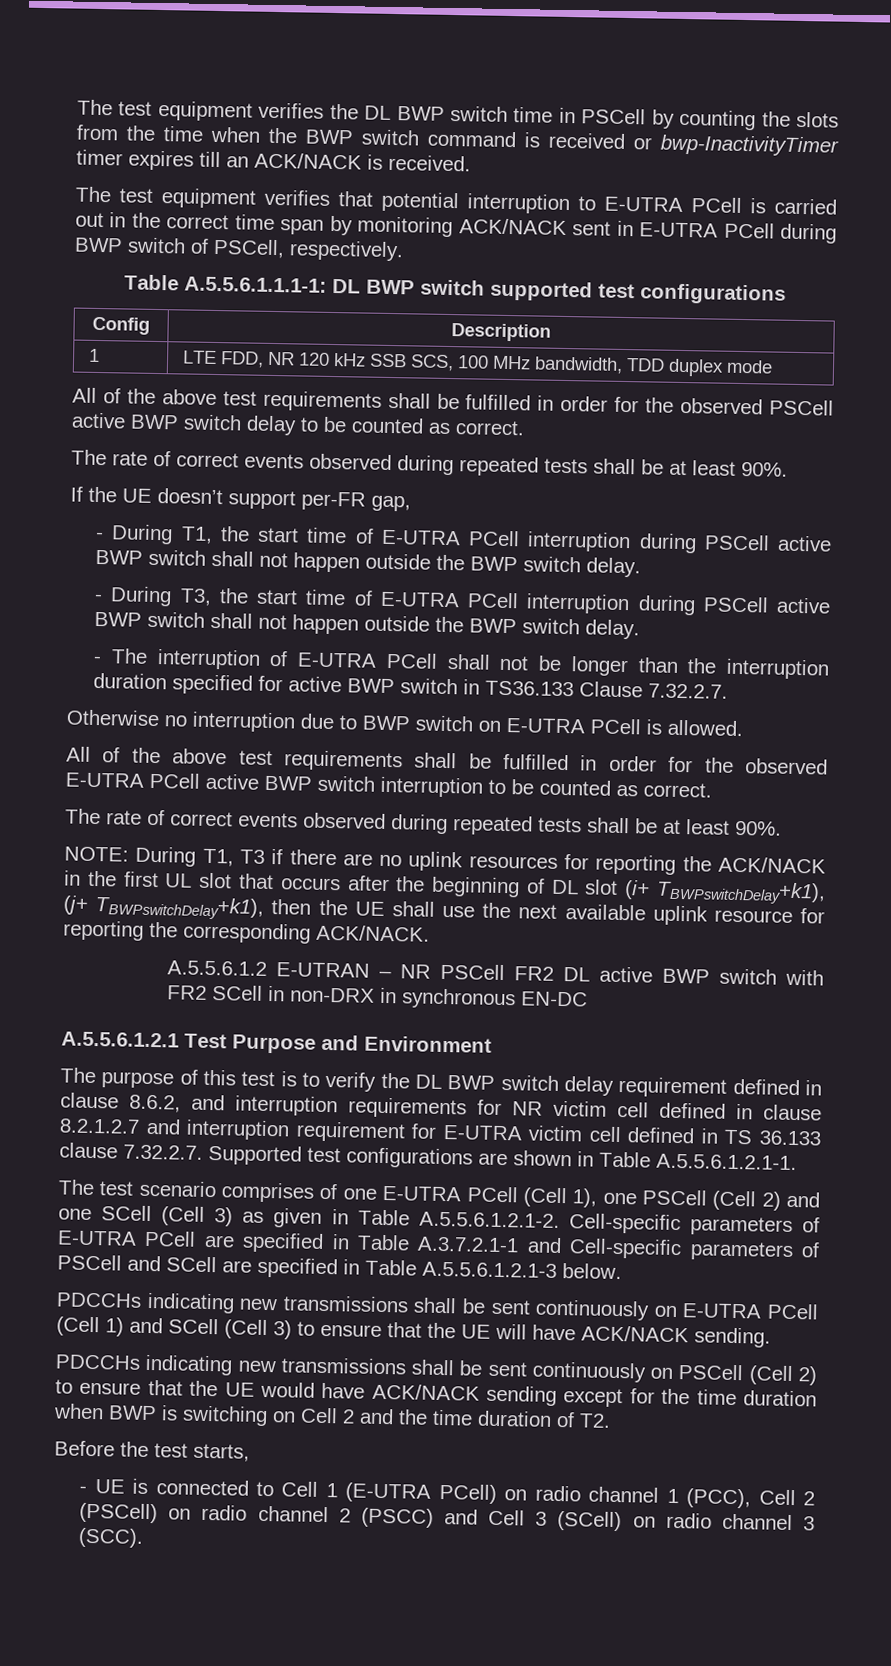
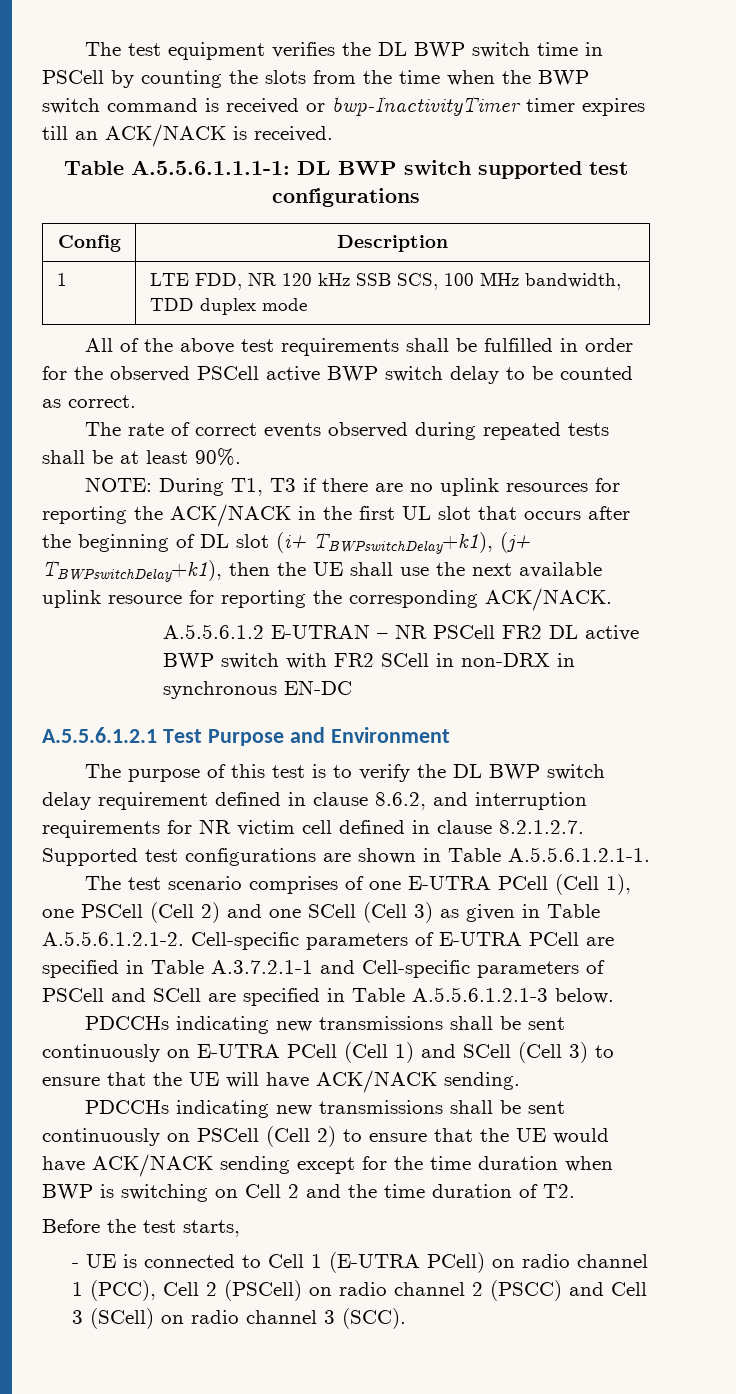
[75,186,837,215] [75,212,837,244] [74,237,404,262] // The test equipment verifies that potential interruption to E-UTRA PCell is carried out in the correct time span by monitoring ACK/NACK sent in E-UTRA PCell during BWP switch of PSCell, respectively. -> (333, 134) none
[70,486,411,512] [95,524,832,554] [95,549,642,578] [94,586,831,616] [94,611,641,640] [93,648,830,680] [93,672,729,699] [66,709,743,737] [66,746,828,775] [65,772,712,798] [65,808,782,836] // If the UE doesn’t support per-FR gap, // - During T1, the start time of E-UTRA PCell interruption during PSCell active BWP switch shall not happen outside the BWP switch delay. // - During T3, the start time of E-UTRA PCell interruption during PSCell active BWP switch shall not happen outside the BWP switch delay. // - The interruption of E-UTRA PCell shall not be longer than the interruption duration specified for active BWP switch in TS36.133 Clause 7.32.2.7. // Otherwise no interruption due to BWP switch on E-UTRA PCell is allowed. // All of the above test requirements shall be fulfilled in order for the observed E-UTRA PCell active BWP switch interruption to be counted as correct. // The rate of correct events observed during repeated tests shall be at least 90%. -> (241, 457) none
[59,1118,821,1146] [59,1142,203,1160] 8.2.1.2.7 and interruption requirement for E-UTRA victim cell defined in TS 36.133 clause 7.32.2.7. -> [499,820,584,834] 8.2.1.2.7.

